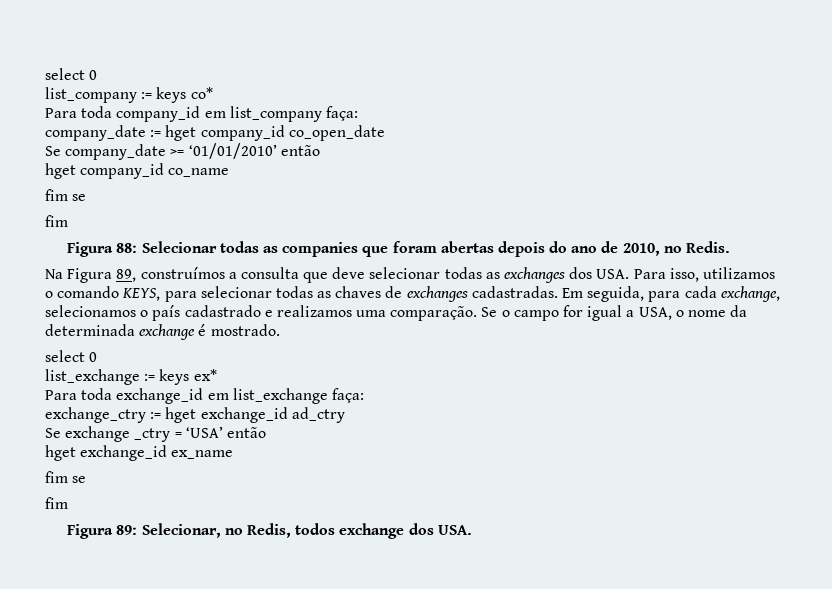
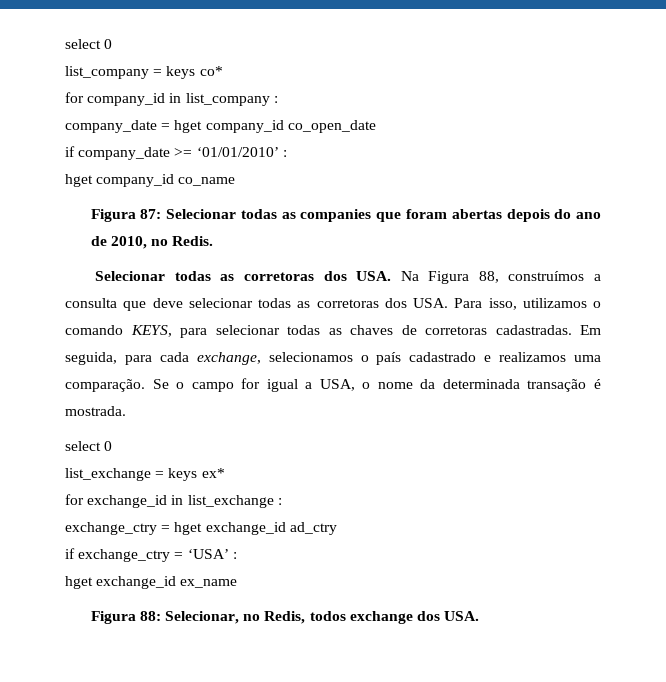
[141,92,153,99] := -> [153,69,163,76] =
[45,106,358,122] [45,125,162,141] Para toda company_id em list_company faça: // company_date := -> [65,92,278,106] [65,120,171,133] for company_id in list_company : // company_date =
[45,146,61,156] Se -> [65,146,75,157] if
[280,145,320,156] então -> [282,150,287,157] :
[45,189,87,201] [45,215,68,227] [67,242,138,257] // fim se // fim // Figura 88: -> [90,209,162,222] // Figura 87:
(731, 247) none -> [95,271,392,281] Selecionar todas as corretoras dos USA.
[116,269,137,282] 89, -> [478,271,499,283] 88,
[504,267,566,283] exchanges -> [316,299,379,308] corretoras
[406,286,468,302] exchanges -> [425,326,487,335] corretoras
[139,324,280,340] exchange é mostrado. -> [527,379,602,392] [65,406,126,416] transação é mostrada.
[144,374,156,381] := -> [155,471,165,478] =
[45,388,364,404] [45,407,162,423] Para toda exchange_id em list_exchange faça: // exchange_ctry := -> [65,494,282,508] [65,522,171,535] for exchange_id in list_exchange : // exchange_ctry =
[45,426,171,442] Se exchange _ctry -> [65,548,171,562] if exchange_ctry
[226,427,266,438] então -> [232,552,237,559] :
[45,471,87,483] [45,497,68,509] [67,524,138,539] // fim se // fim // Figura 89: -> [90,611,161,624] // Figura 88:

